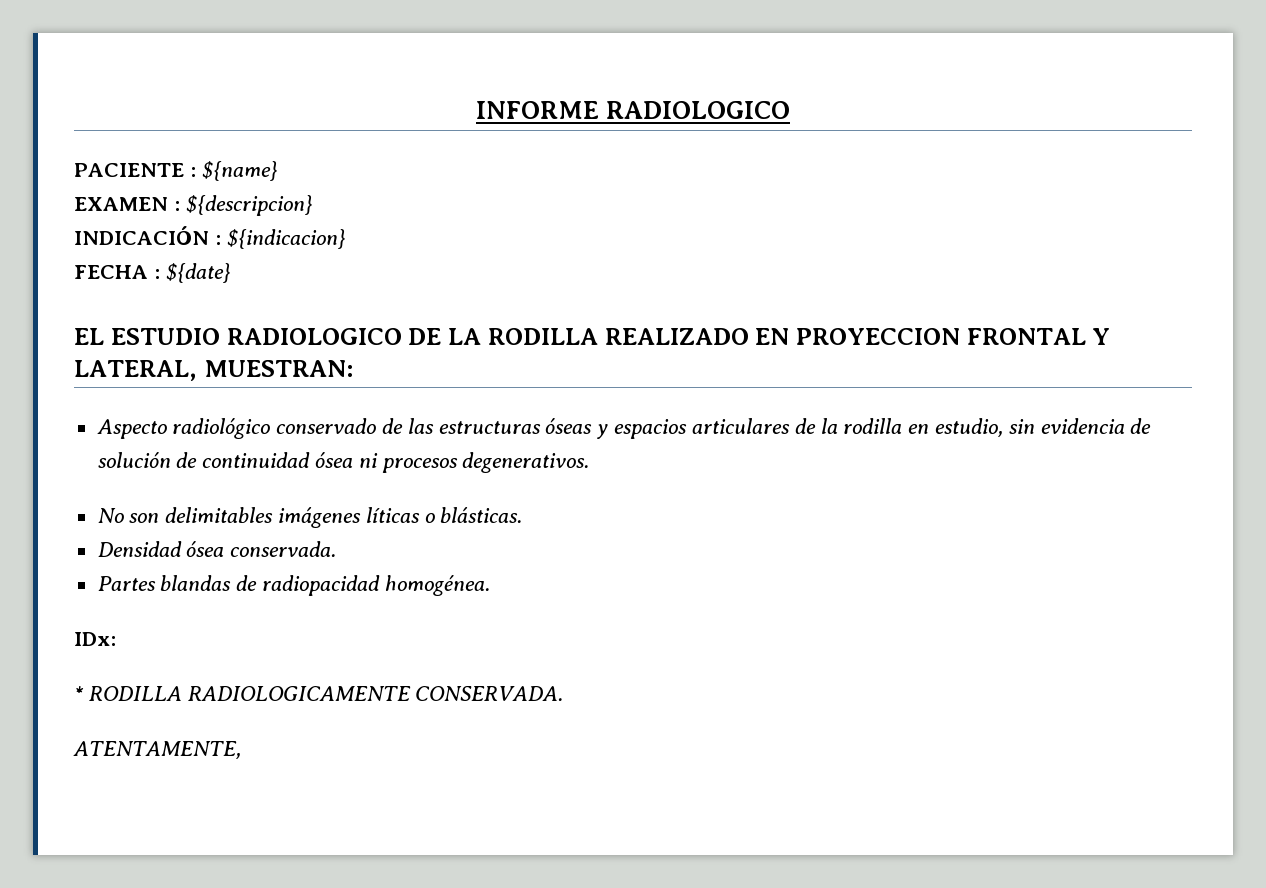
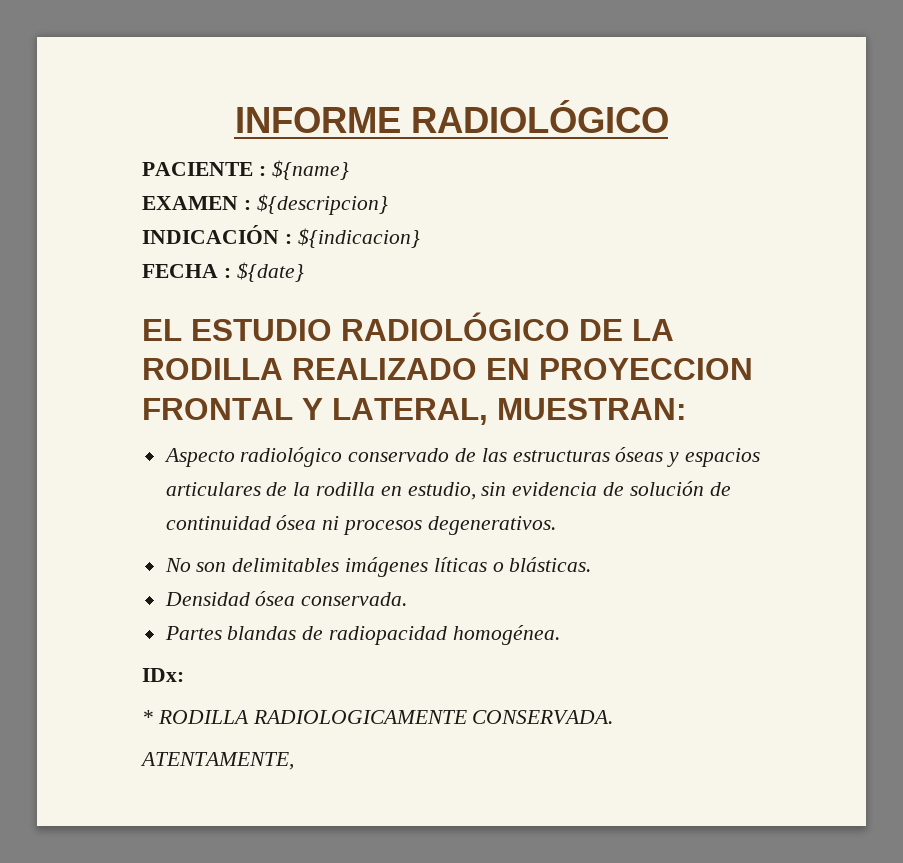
[606,101,791,119] RADIOLOGICO -> [410,100,669,133] RADIOLÓGICO
[226,328,402,345] RADIOLOGICO -> [341,312,570,341] RADIOLÓGICO

